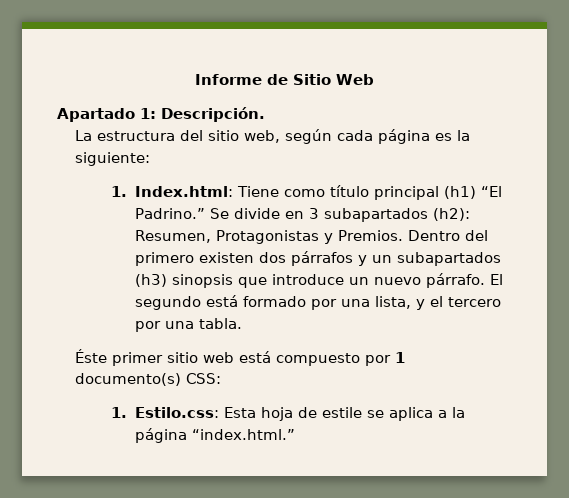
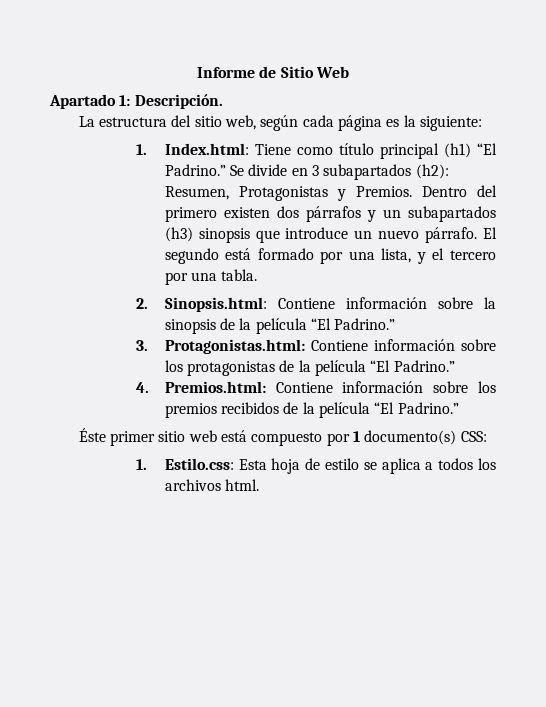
(242, 323) none -> [136,297,496,312] [164,318,396,334] [136,339,496,354] [164,360,455,376] [136,381,496,393] [164,402,459,418] // 2. Sinopsis.html: Contiene información sobre la sinopsis de la película “El Padrino.” // 3. Protagonistas.html: Contiene información sobre los protagonistas de la película “El Padrino.” // 4. Premios.html: Contiene información sobre los premios recibidos de la película “El Padrino.”
[321,407,362,418] estile -> [324,458,359,470] estilo
[451,407,465,418] [134,428,295,443] la página “index.html.” -> [438,458,497,470] [164,479,260,491] todos los archivos html.

